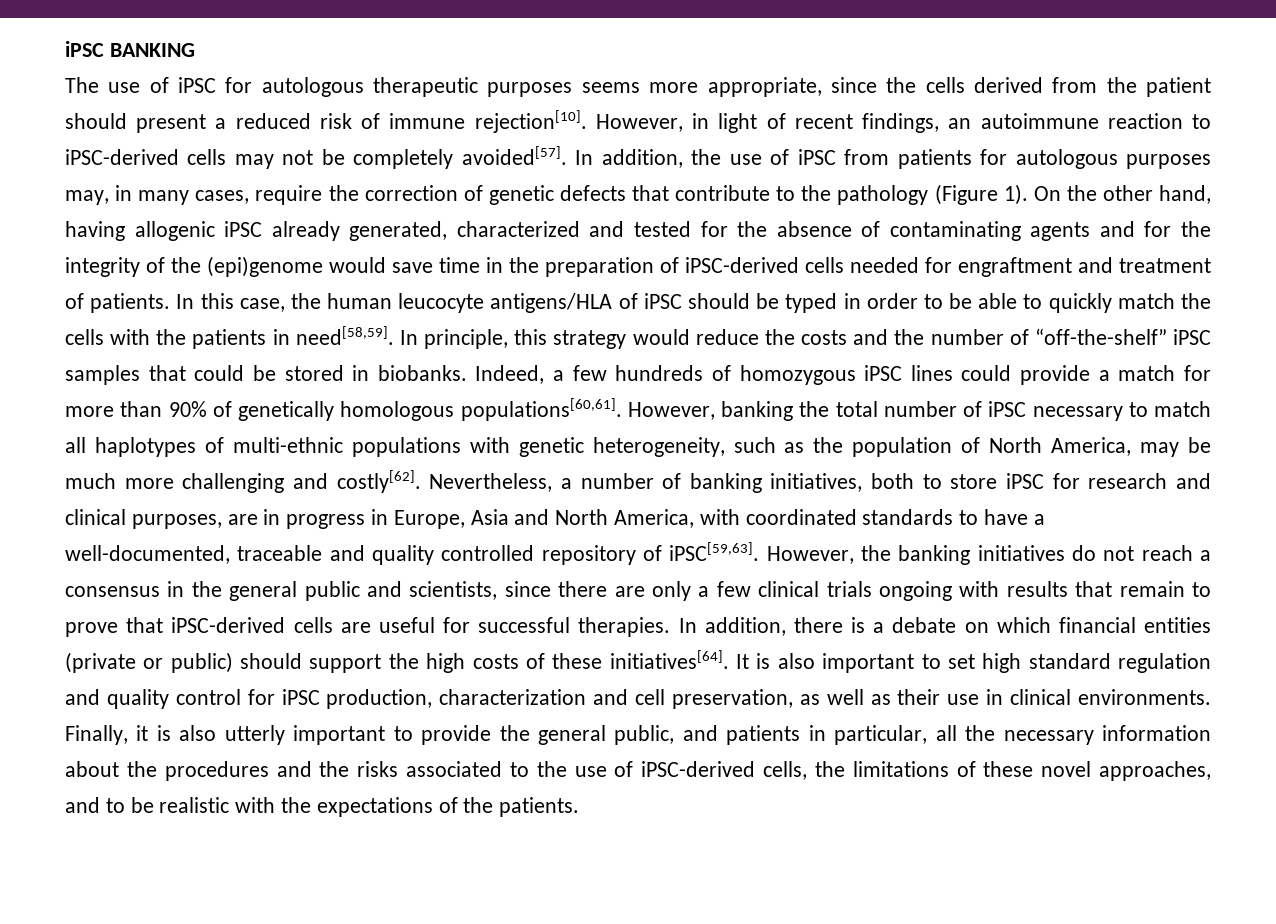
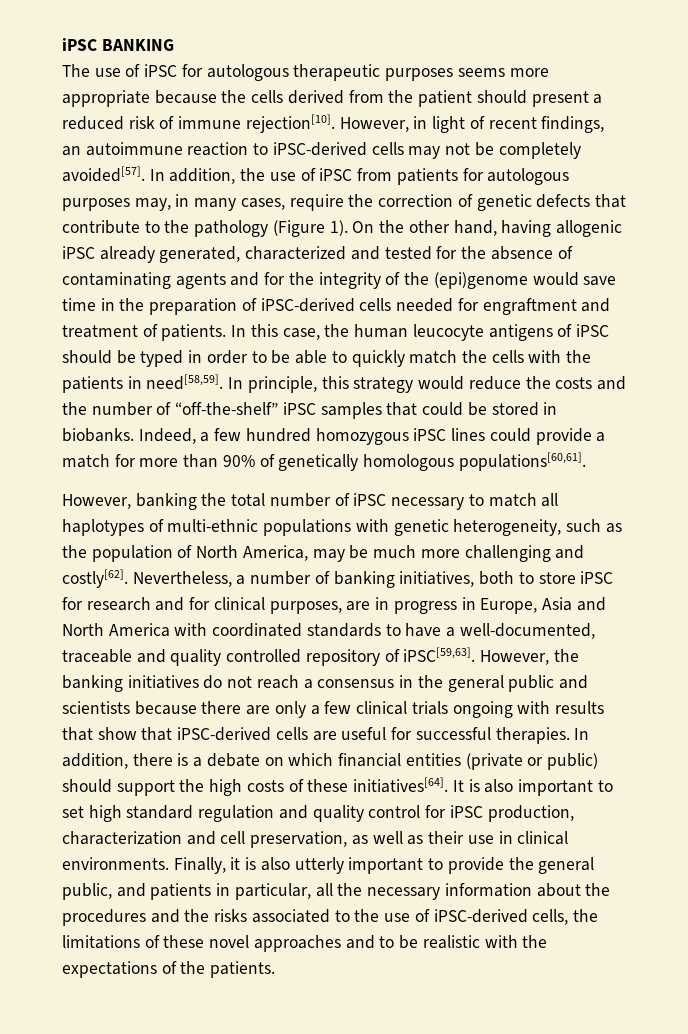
[707,77,877,97] appropriate, since -> [62,90,217,107] appropriate because
[490,293,613,313] antigens/HLA -> [488,324,553,341] antigens
[615,365,731,381] hundreds of -> [245,428,311,442] hundred
(622, 409) none -> (586, 461) //
(1211, 481) none -> [189,597,211,610] for
[614,509,695,528] America, -> [108,623,170,637] America
[409,581,551,600] scientists, since -> [62,701,197,715] scientists because
[1119,581,1211,597] [65,622,118,637] remain to prove -> [97,727,137,740] show
[1099,761,1212,781] approaches, -> [253,935,341,952] approaches

